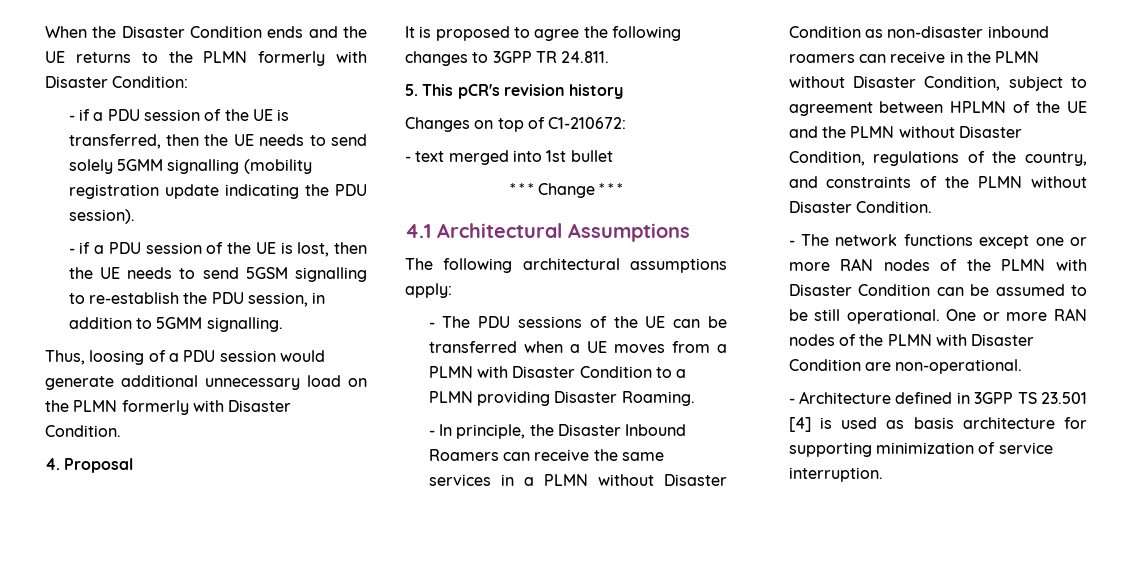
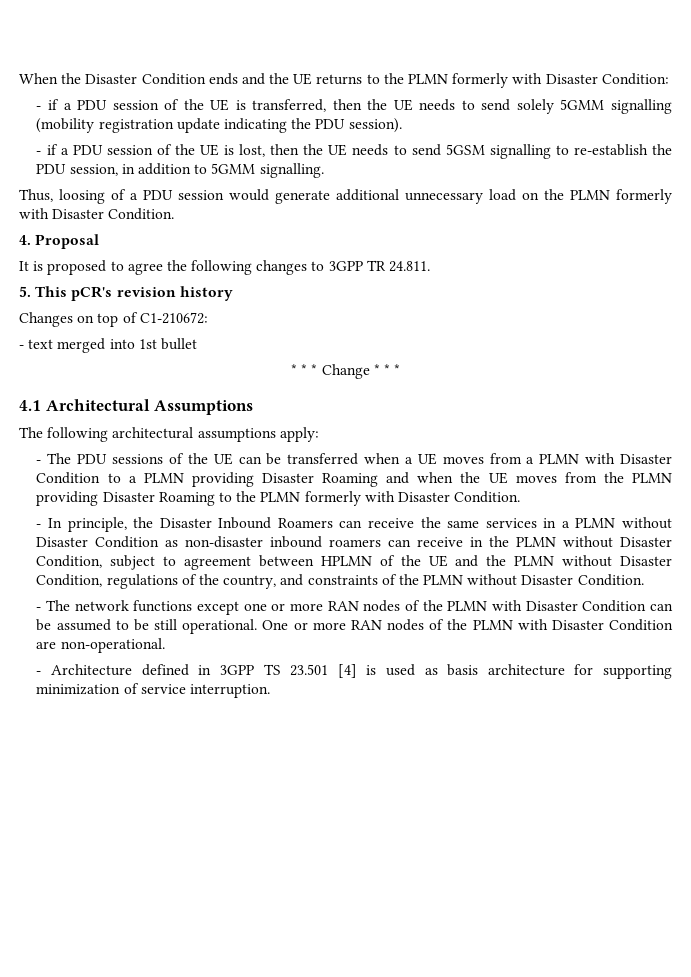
[621,391,695,406] Roaming. -> [322,472,672,487] [36,491,521,506] Roaming and when the UE moves from the PLMN providing Disaster Roaming to the PLMN formerly with Disaster Condition.

